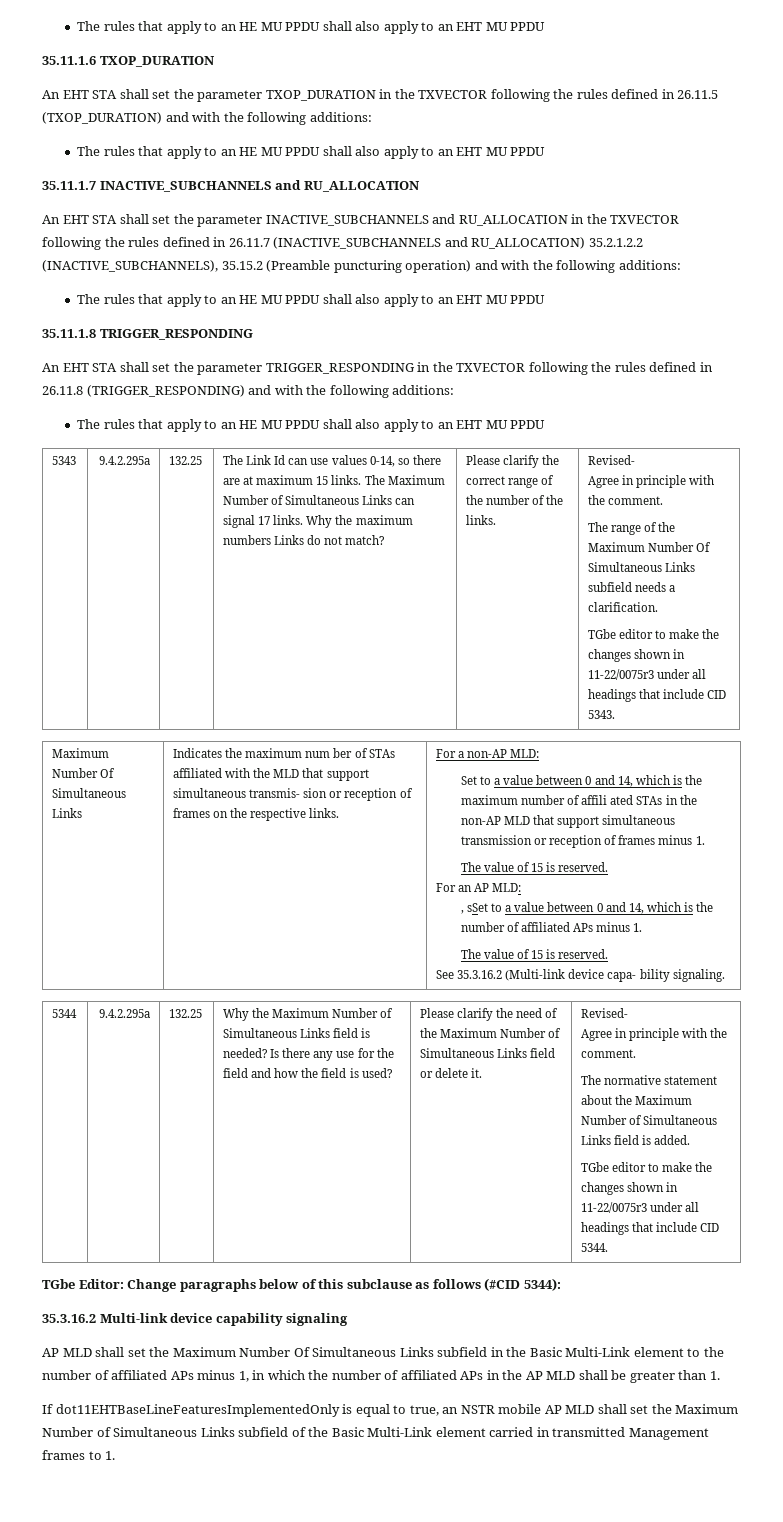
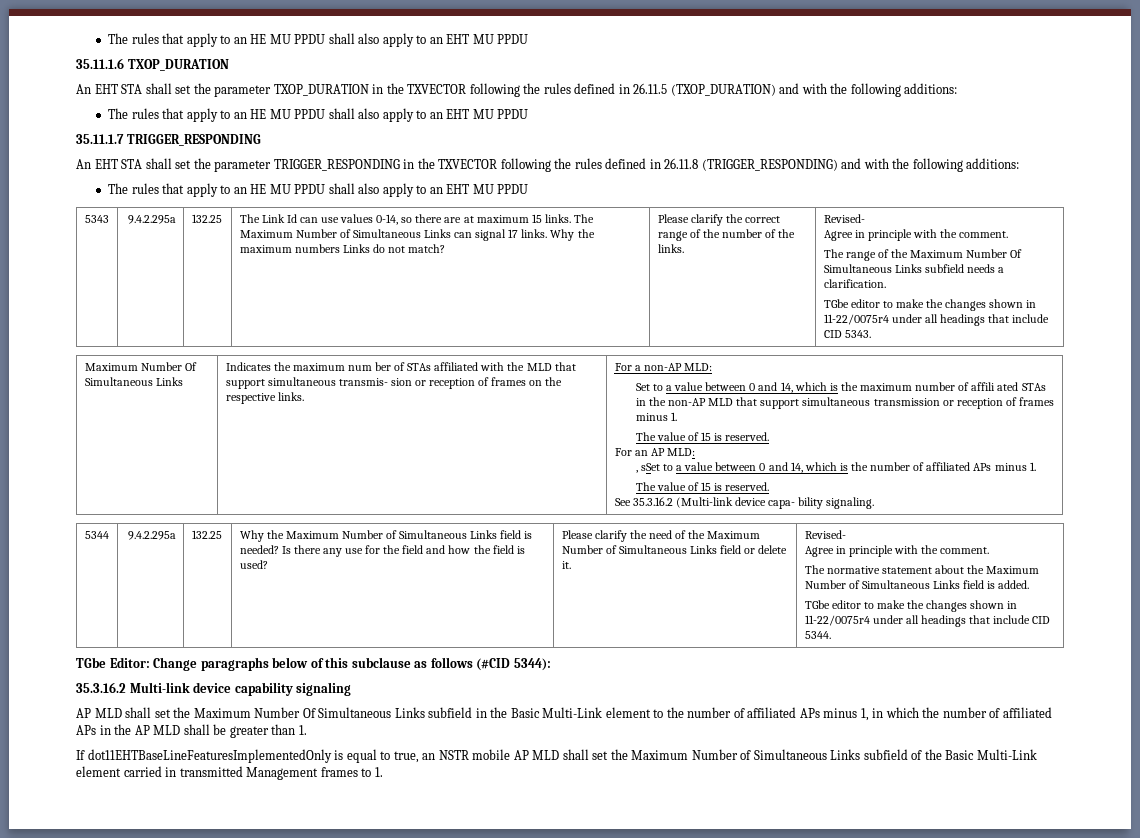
[99,180,420,192] [42,214,680,227] [42,237,643,250] [42,260,681,273] [77,294,546,307] [42,329,96,338] INACTIVE_SUBCHANNELS and RU_ALLOCATION // An EHT STA shall set the parameter INACTIVE_SUBCHANNELS and RU_ALLOCATION in the TXVECTOR following the rules defined in 26.11.7 (INACTIVE_SUBCHANNELS and RU_ALLOCATION) 35.2.1.2.2 (INACTIVE_SUBCHANNELS), 35.15.2 (Preamble puncturing operation) and with the following additions: // The rules that apply to an HE MU PPDU shall also apply to an EHT MU PPDU // 35.11.1.8 -> (124, 139) none
[588,669,655,680] 11-22/0075r3 -> [823,314,889,325] 11-22/0075r4
[581,1202,648,1213] 11-22/0075r3 -> [804,615,870,626] 11-22/0075r4

